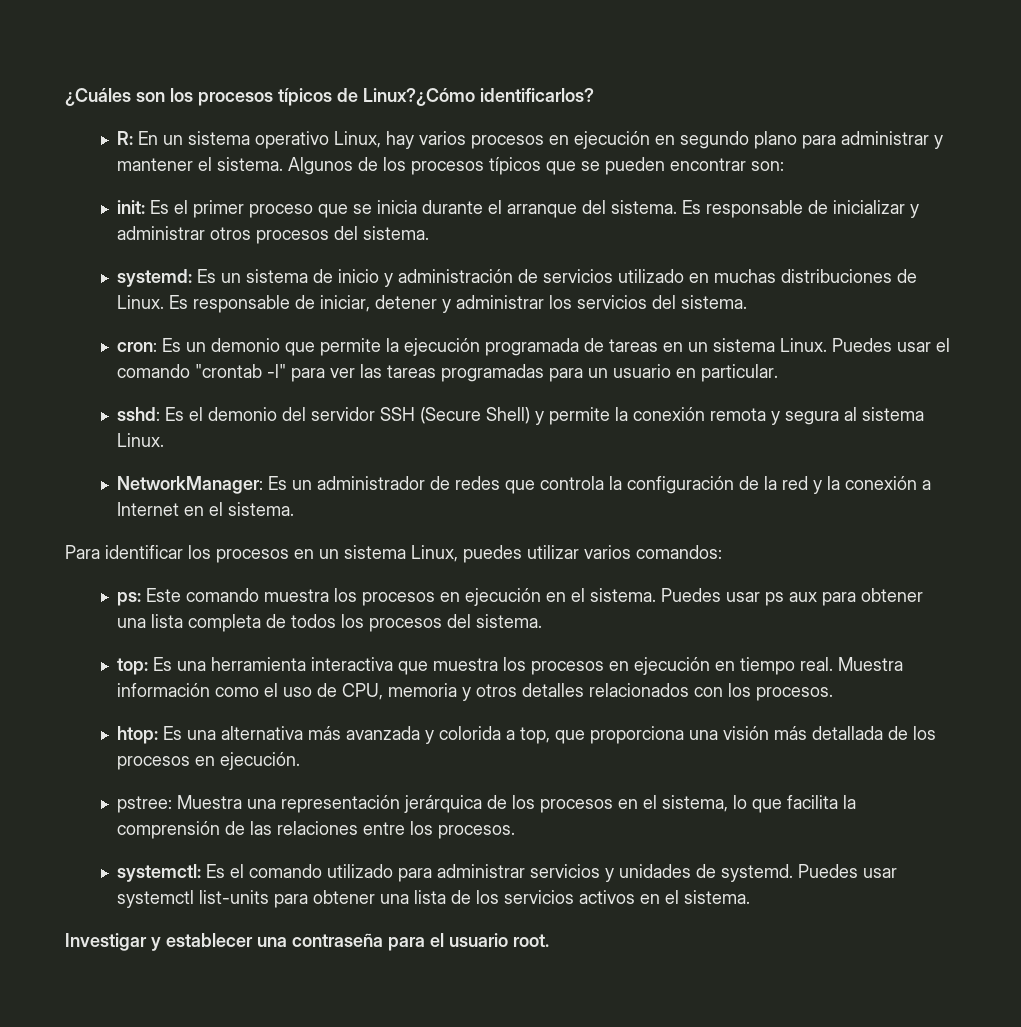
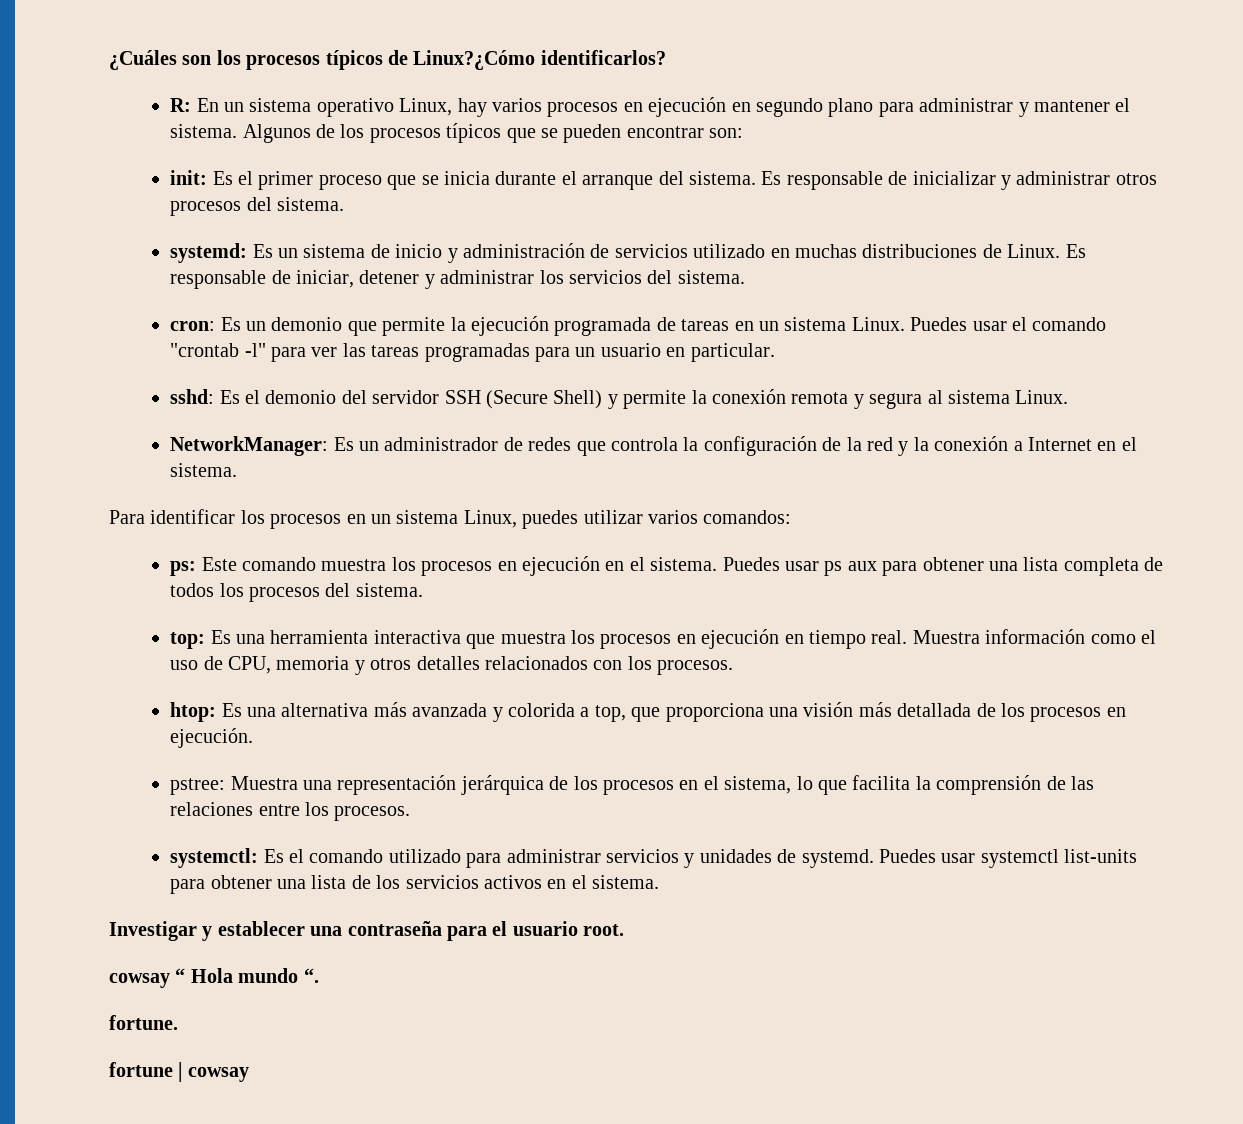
(549, 940) none -> [109,968,319,988] [109,1015,178,1030] [109,1062,249,1082] // cowsay “ Hola mundo “. // fortune. // fortune | cowsay

